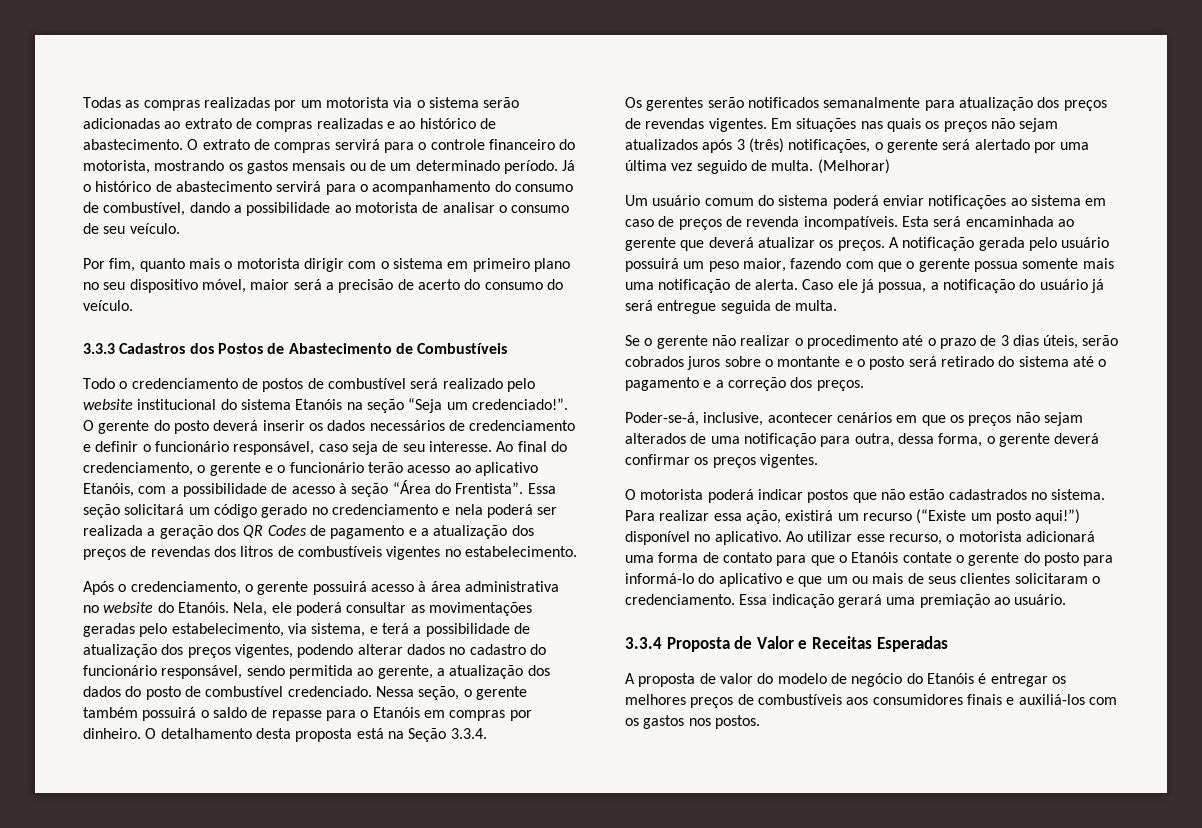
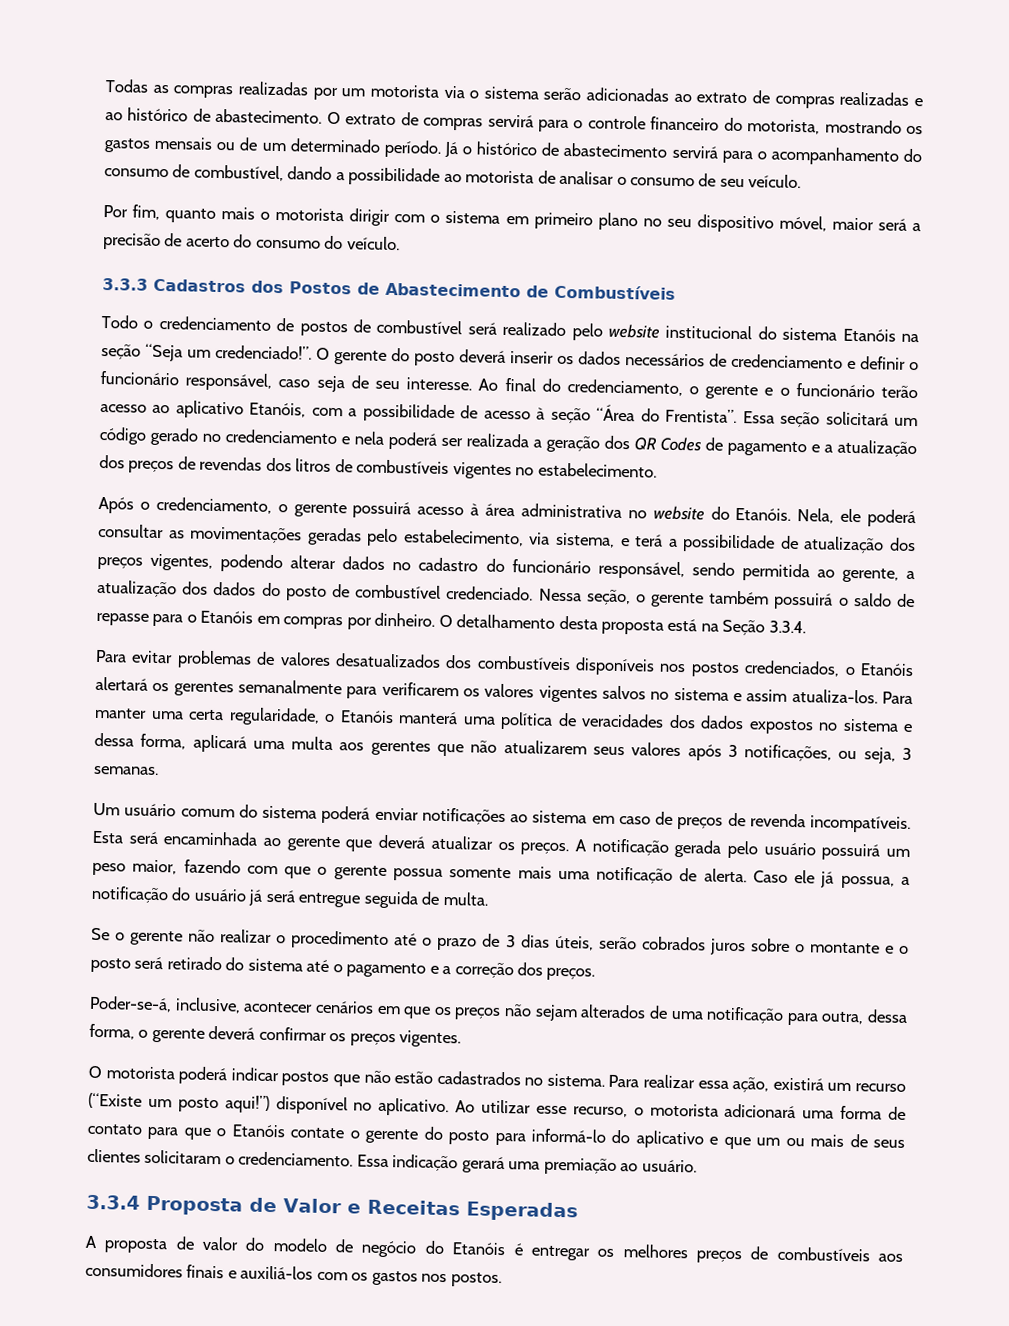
[625,97,1107,111] [625,118,1059,132] [625,138,1090,153] [625,159,890,174] Os gerentes serão notificados semanalmente para atualização dos preços de revendas vigentes. Em situações nas quais os preços não sejam atualizados após 3 (três) notificações, o gerente será alertado por uma última vez seguido de multa. (Melhorar) -> [95,649,914,678] [95,676,914,705] [94,707,913,735] [94,732,912,764] [94,765,159,776] Para evitar problemas de valores desatualizados dos combustíveis disponíveis nos postos credenciados, o Etanóis alertará os gerentes semanalmente para verificarem os valores vigentes salvos no sistema e assim atualiza-los. Para manter uma certa regularidade, o Etanóis manterá uma política de veracidades dos dados expostos no sistema e dessa forma, aplicará uma multa aos gerentes que não atualizarem seus valores após 3 notificações, ou seja, 3 semanas.

